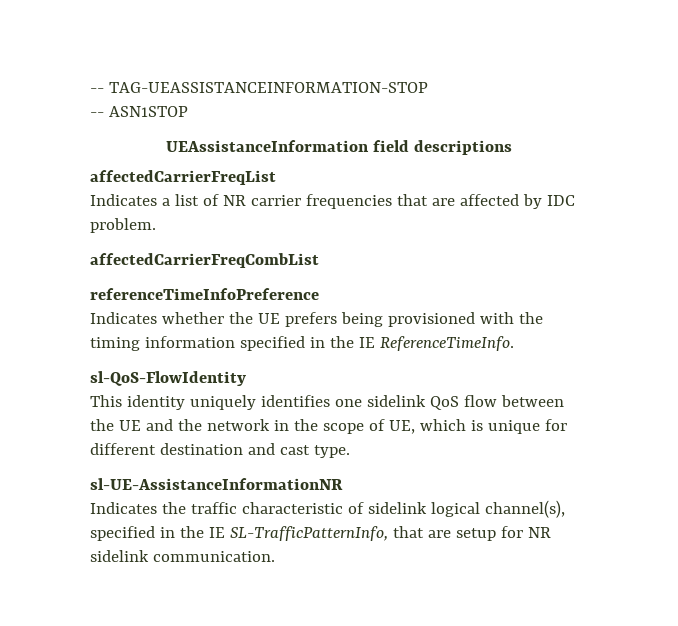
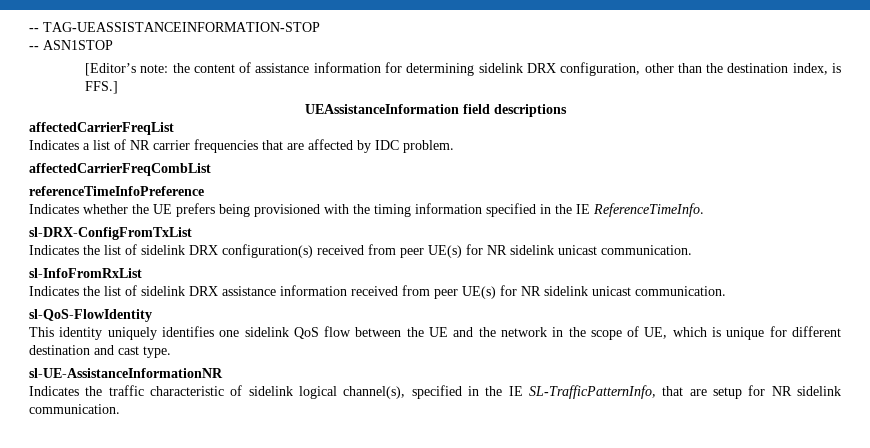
(188, 111) none -> [84,62,841,76] [84,81,118,94] // [Editor’s note: the content of assistance information for determining sidelink DRX configuration, other than the destination index, is FFS.]
(514, 343) none -> [29,227,192,240] [29,244,692,258] [29,268,142,278] [29,285,726,299] // sl-DRX-ConfigFromTxList // Indicates the list of sidelink DRX configuration(s) received from peer UE(s) for NR sidelink unicast communication. // sl-InfoFromRxList // Indicates the list of sidelink DRX assistance information received from peer UE(s) for NR sidelink unicast communication.

